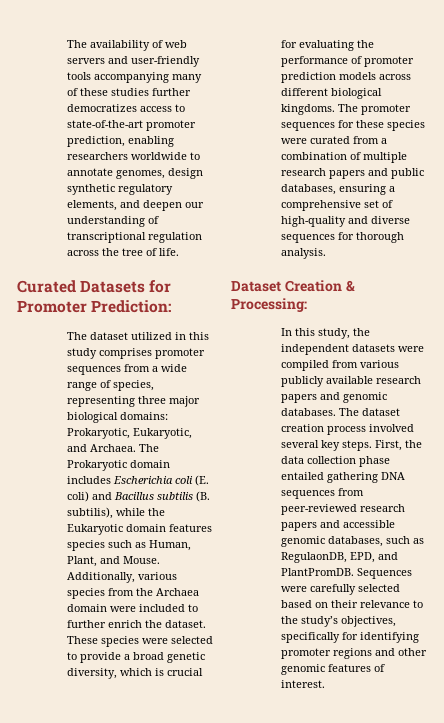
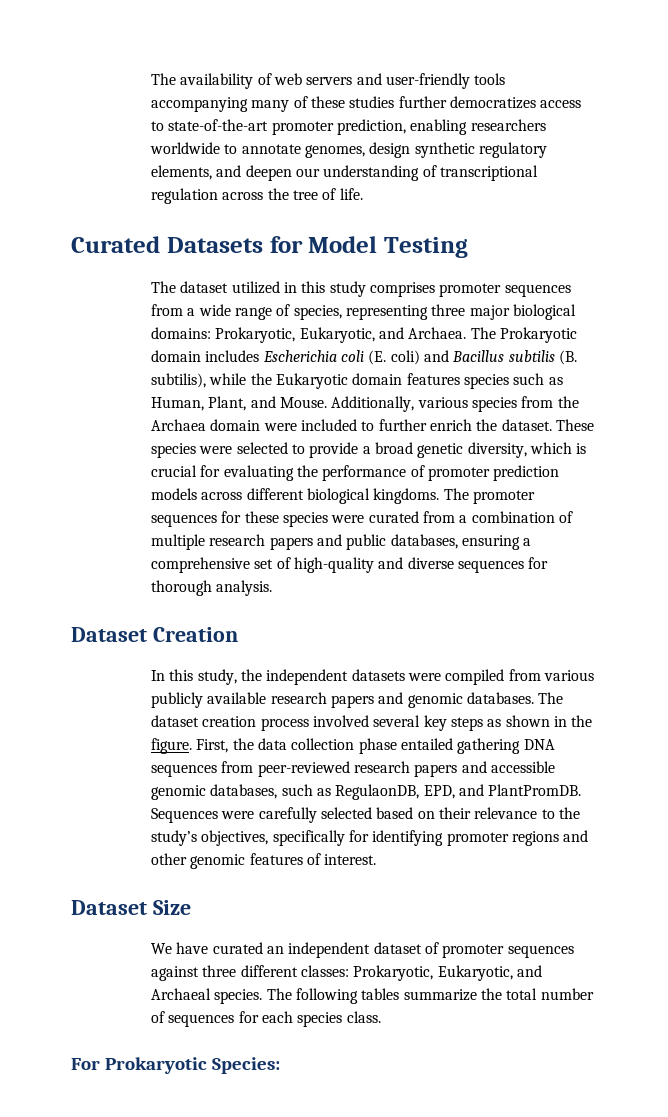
[17,300,172,313] Promoter Prediction: -> [308,236,468,258] Model Testing
[345,280,355,292] [231,298,307,312] & Processing: -> (238, 634) none
[341,440,372,451] steps. -> [450,715,593,731] [151,738,193,754] steps as shown in the figure.
(325, 684) none -> [71,900,191,915] [151,942,574,958] [151,965,542,981] [151,988,594,1004] [151,1011,381,1027] [71,1057,280,1074] // Dataset Size // We have curated an independent dataset of promoter sequences against three different classes: Prokaryotic, Eukaryotic, and Archaeal species. The following tables summarize the total number of sequences for each species class. // For Prokaryotic Species:

